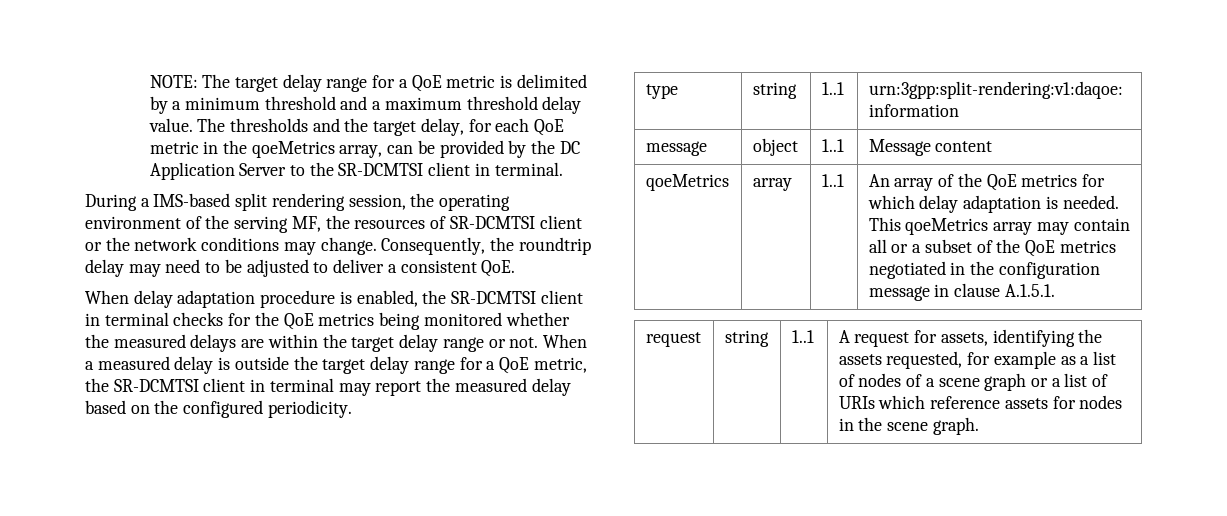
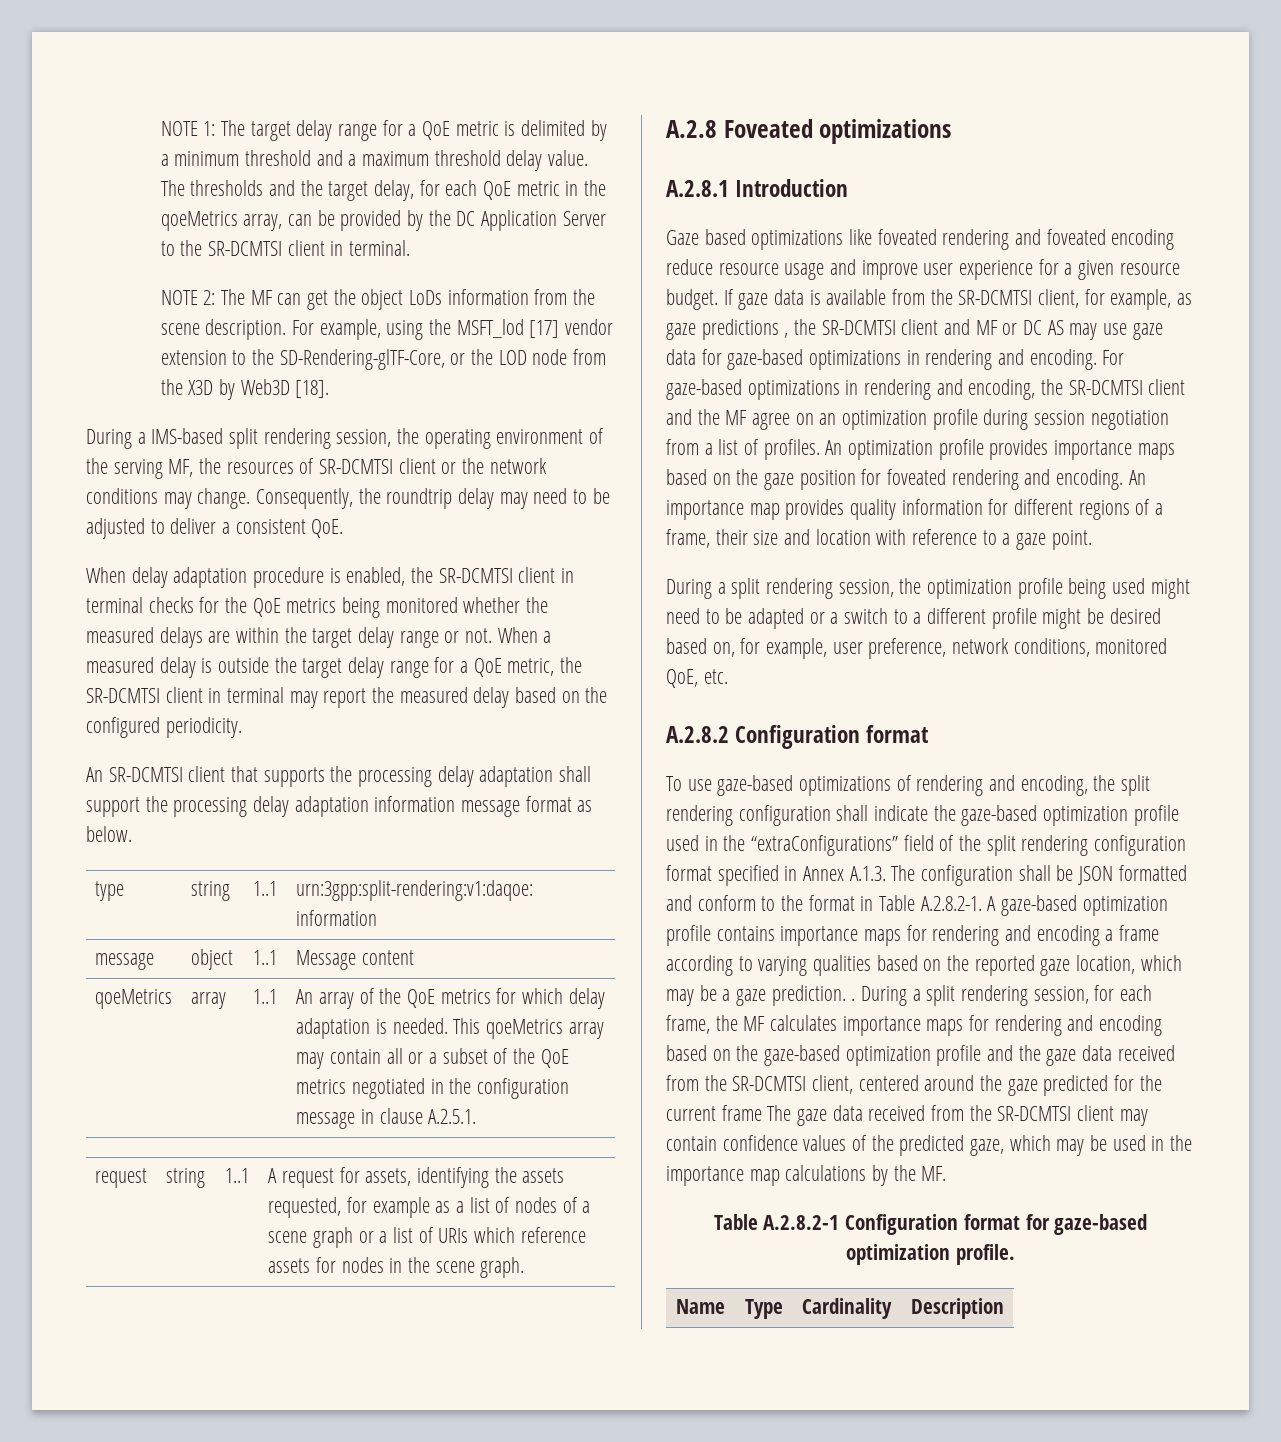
[149,75,198,88] NOTE: -> [160,121,216,136] NOTE 1:
(563, 169) none -> [160,289,596,310] [160,319,614,340] [160,349,607,370] [160,379,330,400] // NOTE 2: The MF can get the object LoDs information from the scene description. For example, using the MSFT_lod [17] vendor extension to the SD-Rendering-glTF-Core, or the LOD node from the X3D by Web3D [18].
(352, 409) none -> [86,766,592,787] [86,796,593,817] [86,826,132,842] // An SR-DCMTSI client that supports the processing delay adaptation shall support the processing delay adaptation information message format as below.
[1004,284,1055,297] A.1.5.1. -> [428,1109,477,1124] A.2.5.1.
(979, 426) none -> [666,119,952,144] [666,179,849,197] [666,229,1175,250] [666,259,1180,280] [666,289,1193,310] [666,319,1163,340] [666,349,1125,370] [666,379,1186,400] [666,409,1169,430] [666,439,1175,460] [666,469,1146,490] [666,499,1164,520] [666,529,1092,550] [666,578,1190,599] [666,608,1161,629] [666,638,1168,659] [666,669,728,688] [666,725,929,749] [666,775,1151,796] [666,805,1179,826] [666,835,1187,856] [666,865,1187,886] [666,895,1168,916] [666,925,1160,946] [666,955,1182,976] [666,985,1153,1006] [666,1015,1163,1036] [666,1045,1175,1066] [666,1075,1162,1096] [666,1105,1148,1126] [666,1135,1193,1156] [666,1165,947,1186] [713,1214,1148,1235] [846,1244,1015,1265] [676,1299,725,1314] [744,1299,783,1319] [802,1298,892,1319] [910,1298,1004,1319] // A.2.8 Foveated optimizations // A.2.8.1 Introduction // Gaze based optimizations like foveated rendering and foveated encoding reduce resource usage and improve user experience for a given resource budget. If gaze data is available from the SR-DCMTSI client, for example, as gaze predictions , the SR-DCMTSI client and MF or DC AS may use gaze data for gaze-based optimizations in rendering and encoding. For gaze-based optimizations in rendering and encoding, the SR-DCMTSI client and the MF agree on an optimization profile during session negotiation from a list of profiles. An optimization profile provides importance maps based on the gaze position for foveated rendering and encoding. An importance map provides quality information for different regions of a frame, their size and location with reference to a gaze point. // During a split rendering session, the optimization profile being used might need to be adapted or a switch to a different profile might be desired based on, for example, user preference, network conditions, monitored QoE, etc. // A.2.8.2 Configuration format // To use gaze-based optimizations of rendering and encoding, the split rendering configuration shall indicate the gaze-based optimization profile used in the “extraConfigurations” field of the split rendering configuration format specified in Annex A.1.3. The configuration shall be JSON formatted and conform to the format in Table A.2.8.2-1. A gaze-based optimization profile contains importance maps for rendering and encoding a frame according to varying qualities based on the reported gaze location, which may be a gaze prediction. . During a split rendering session, for each frame, the MF calculates importance maps for rendering and encoding based on the gaze-based optimization profile and the gaze data received from the SR-DCMTSI client, centered around the gaze predicted for the current frame The gaze data received from the SR-DCMTSI client may contain confidence values of the predicted gaze, which may be used in the importance map calculations by the MF. // Table A.2.8.2-1 Configuration format for gaze-based optimization profile. // Name | Type | Cardinality | Description

